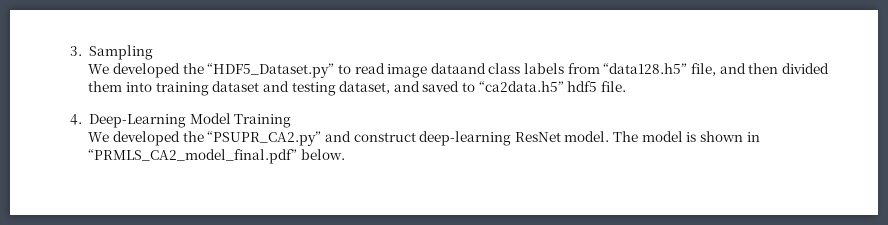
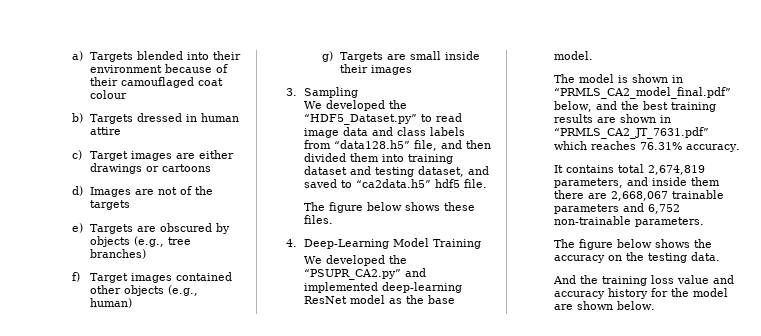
(70, 51) none -> [71,51,241,62] [89,64,228,73] [89,77,223,88] [89,90,127,99] [71,113,239,124] [89,127,121,135] [71,150,234,161] [89,163,211,174] [71,186,213,197] [89,200,130,210] [71,223,230,234] [89,236,191,247] [89,249,146,259] [71,272,232,283] [89,285,198,296] [89,298,132,308] [321,51,480,62] [339,64,412,75] a) Targets blended into their environment because of their camouflaged coat colour // b) Targets dressed in human attire // c) Target images are either drawings or cartoons // d) Images are not of the targets // e) Targets are obscured by objects (e.g., tree branches) // f) Target images contained other objects (e.g., human) // g) Targets are small inside their images //
[430,63,486,74] dataand -> [342,127,393,136] data and
(627, 86) none -> [303,202,475,213] [303,215,333,224] // The figure below shows these files.
[353,132,416,142] construct -> [303,282,378,293] implemented
(561, 137) none -> [349,295,455,304] model as the base
(610, 136) none -> (593, 55) //
(298, 156) none -> [553,101,716,112] [553,114,671,123] [553,127,709,139] [553,141,740,152] [553,164,705,175] [553,177,720,188] [553,190,724,201] [553,203,680,214] [553,216,704,227] [553,239,712,250] [553,252,720,263] [552,275,734,286] [553,288,728,299] [553,301,613,310] below, and the best training results are shown in “PRMLS_CA2_JT_7631.pdf” which reaches 76.31% accuracy. // It contains total 2,674,819 parameters, and inside them there are 2,668,067 trainable parameters and 6,752 non-trainable parameters. // The figure below shows the accuracy on the testing data. // And the training loss value and accuracy history for the model are shown

